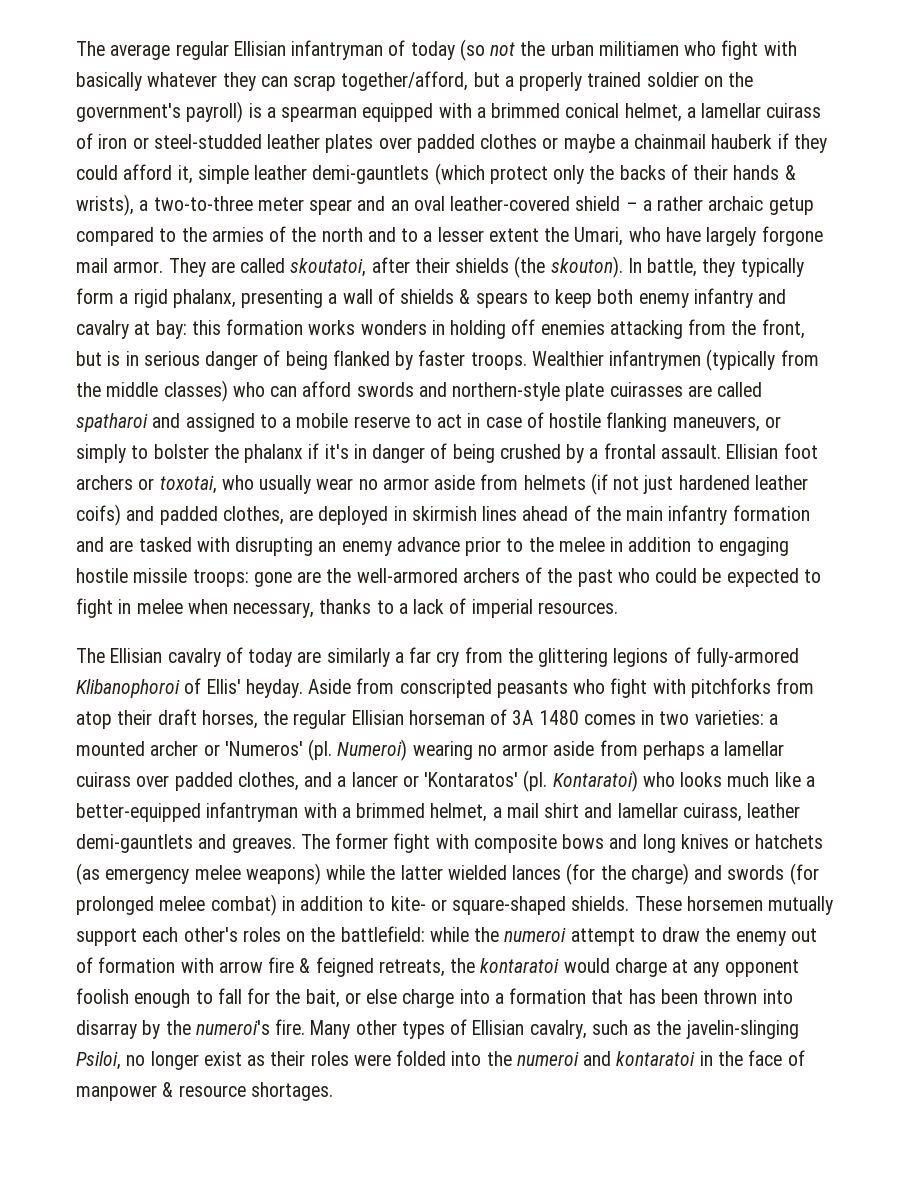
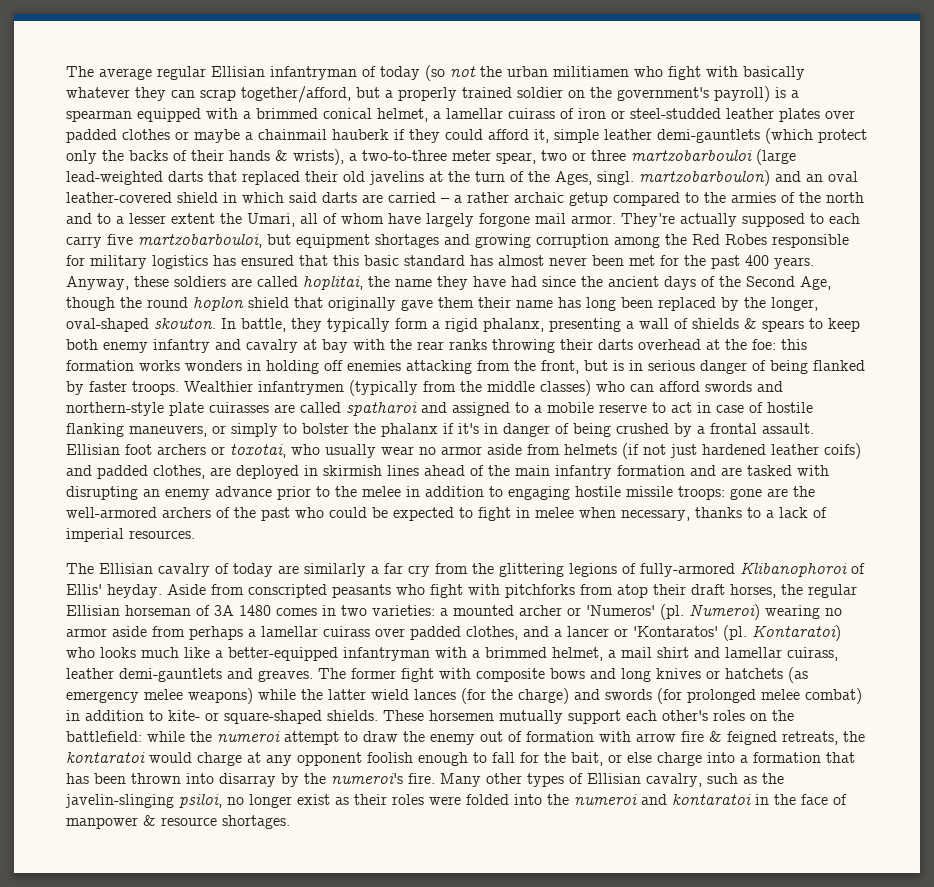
[309,199,353,215] spear -> [496,149,796,165] [66,170,770,186] spear, two or three martzobarbouloi (large lead-weighted darts that replaced their old javelins at the turn of the Ages, singl. martzobarboulon)
(621, 203) none -> [223,192,436,203] in which said darts are carried
[628,227,661,242] who -> [300,213,384,224] all of whom
[168,256,623,278] They are called skoutatoi, after their shields (the skouton). -> [621,213,860,227] [66,234,849,248] [66,255,814,269] [66,276,831,290] [66,297,818,311] [66,318,216,332] They’re actually supposed to each carry five martzobarbouloi, but equipment shortages and growing corruption among the Red Robes responsible for military logistics has ensured that this basic standard has almost never been met for the past 400 years. Anyway, these soldiers are called hoplitai, the name they have had since the ancient days of the Second Age, though the round hoplon shield that originally gave them their name has long been replaced by the longer, oval-shaped skouton.
[155,320,187,339] bay: -> [322,339,776,353] bay with the rear ranks throwing their darts overhead at the foe:
[447,865,507,880] wielded -> [371,689,409,700] wield
[76,1051,121,1070] Psiloi, -> [179,794,222,808] psiloi,

